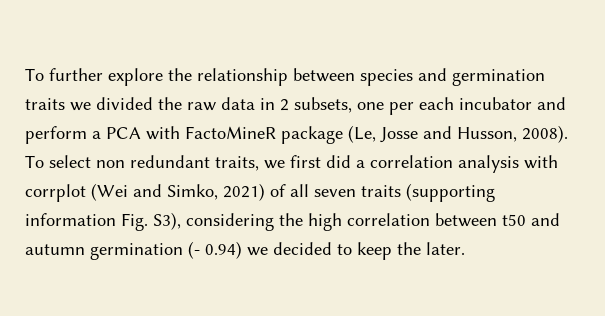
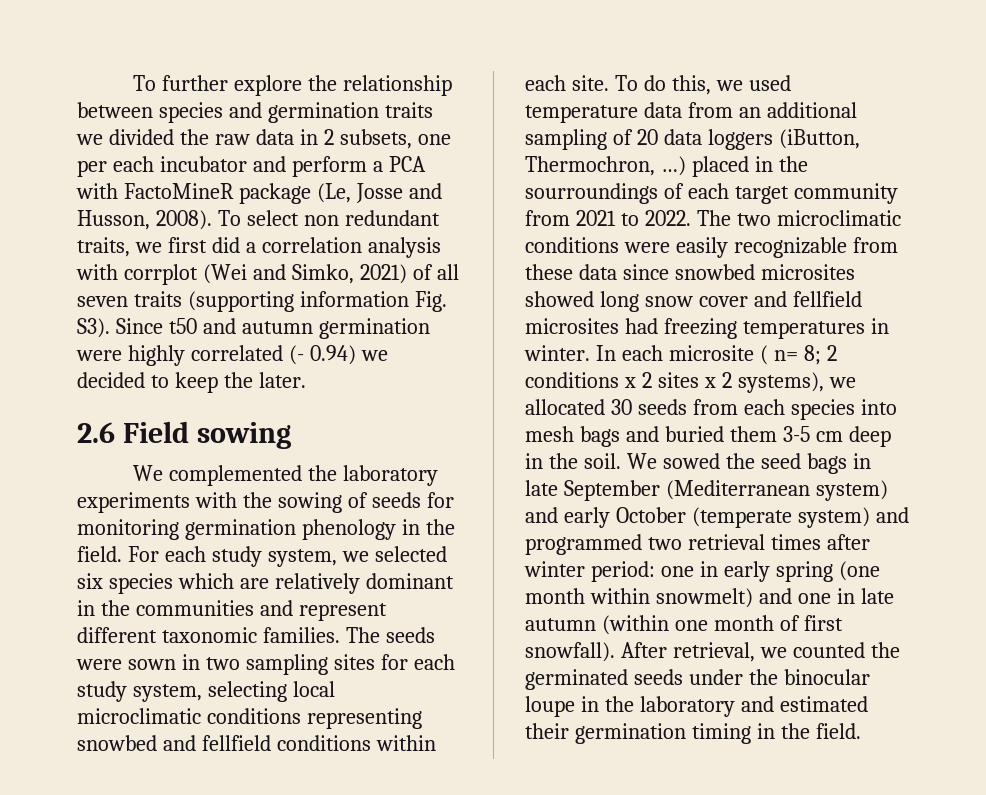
[153,212,497,231] S3), considering the high correlation between -> [77,318,163,338] S3). Since
(183, 251) none -> [76,345,283,366] were highly correlated
(465, 248) none -> [77,421,291,449] [133,465,438,486] [77,492,454,513] [77,519,455,540] [77,546,447,567] [77,573,454,594] [77,600,387,621] [77,627,435,643] [76,654,455,675] [77,681,335,702] [77,708,422,729] [77,735,436,751] [525,75,791,95] [525,102,857,123] [525,129,860,150] [525,156,808,177] [525,183,898,204] [525,210,901,226] [525,237,898,258] [525,264,855,280] [525,291,862,312] [525,318,889,339] [524,345,837,365] [525,372,856,393] [525,399,897,420] [525,426,891,447] [525,453,871,474] [525,480,888,501] [525,507,909,528] [525,534,870,555] [524,561,880,582] [525,588,894,608] [525,615,843,635] [525,642,900,662] [525,669,870,690] [525,696,868,717] [525,723,861,744] // 2.6 Field sowing // We complemented the laboratory experiments with the sowing of seeds for monitoring germination phenology in the field. For each study system, we selected six species which are relatively dominant in the communities and represent different taxonomic families. The seeds were sown in two sampling sites for each study system, selecting local microclimatic conditions representing snowbed and fellfield conditions within each site. To do this, we used temperature data from an additional sampling of 20 data loggers (iButton, Thermochron, …) placed in the sourroundings of each target community from 2021 to 2022. The two microclimatic conditions were easily recognizable from these data since snowbed microsites showed long snow cover and fellfield microsites had freezing temperatures in winter. In each microsite ( n= 8; 2 conditions x 2 sites x 2 systems), we allocated 30 seeds from each species into mesh bags and buried them 3-5 cm deep in the soil. We sowed the seed bags in late September (Mediterranean system) and early October (temperate system) and programmed two retrieval times after winter period: one in early spring (one month within snowmelt) and one in late autumn (within one month of first snowfall). After retrieval, we counted the germinated seeds under the binocular loupe in the laboratory and estimated their germination timing in the field.

